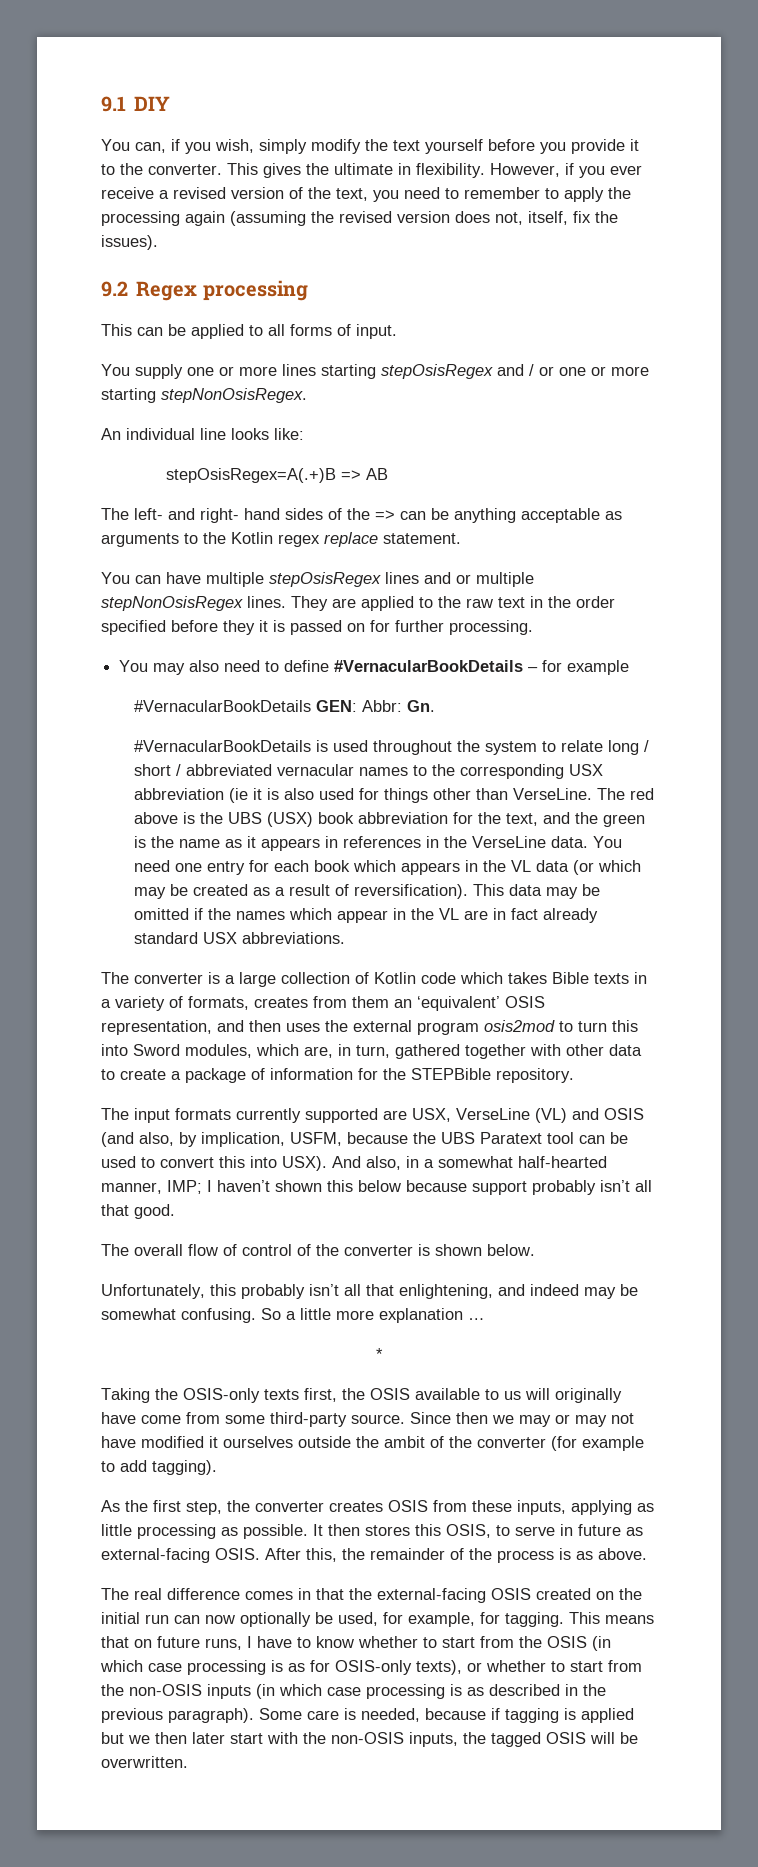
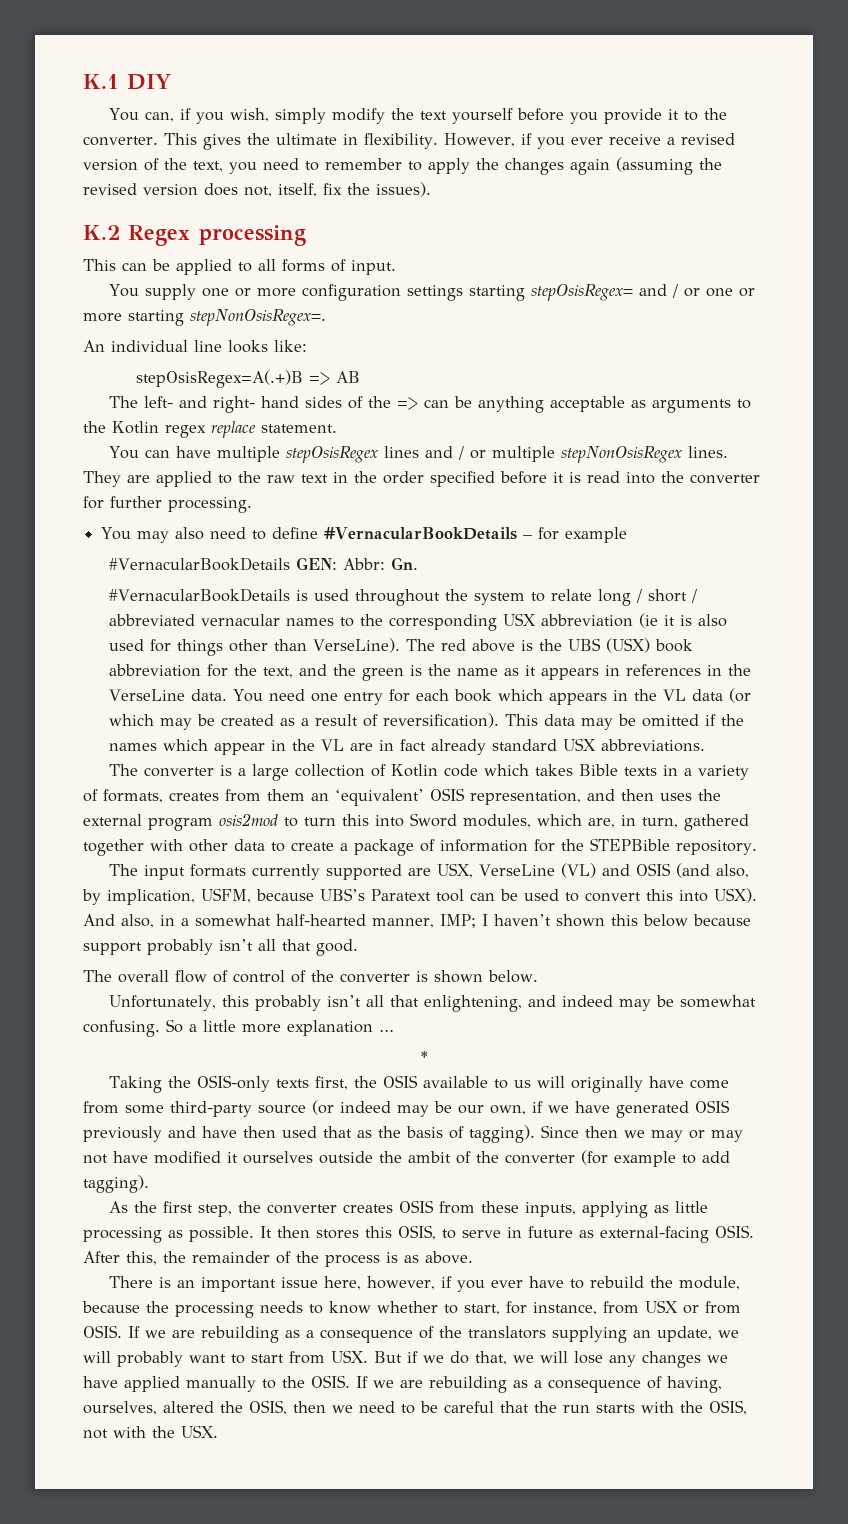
[101,96,126,112] 9.1 -> [83,74,119,89] K.1
[101,211,180,226] processing -> [505,158,564,175] changes
[101,281,128,297] 9.2 -> [83,225,120,240] K.2
[282,364,493,379] lines starting stepOsisRegex -> [301,284,633,301] configuration settings starting stepOsisRegex=
[161,388,307,403] stepNonOsisRegex. -> [190,309,326,326] stepNonOsisRegex=.
(451, 578) none -> [457,446,464,460] /
[223,620,365,635] they it is passed on -> [553,471,760,484] it is read into the converter
[512,788,592,800] VerseLine. -> [313,638,401,653] VerseLine).
[413,1132,475,1144] the UBS -> [320,888,365,901] UBS’s
[351,1414,405,1424] source. -> [258,1100,730,1118] [83,1125,535,1143] source (or indeed may be our own, if we have generated OSIS previously and have then used that as the basis of tagging).
[101,1588,642,1603] [101,1612,654,1627] [101,1636,611,1651] [100,1660,642,1675] [101,1684,606,1699] [101,1708,634,1723] [101,1732,638,1747] [101,1756,188,1768] The real difference comes in that the external-facing OSIS created on the initial run can now optionally be used, for example, for tagging. This means that on future runs, I have to know whether to start from the OSIS (in which case processing is as for OSIS-only texts), or whether to start from the non-OSIS inputs (in which case processing is as described in the previous paragraph). Some care is needed, because if tagging is applied but we then later start with the non-OSIS inputs, the tagged OSIS will be overwritten. -> [108,1276,740,1292] [82,1300,741,1318] [83,1325,739,1343] [83,1350,728,1368] [83,1375,722,1393] [83,1400,747,1415] [83,1425,218,1439] There is an important issue here, however, if you ever have to rebuild the module, because the processing needs to know whether to start, for instance, from USX or from OSIS. If we are rebuilding as a consequence of the translators supplying an update, we will probably want to start from USX. But if we do that, we will lose any changes we have applied manually to the OSIS. If we are rebuilding as a consequence of having, ourselves, altered the OSIS, then we need to be careful that the run starts with the OSIS, not with the USX.

